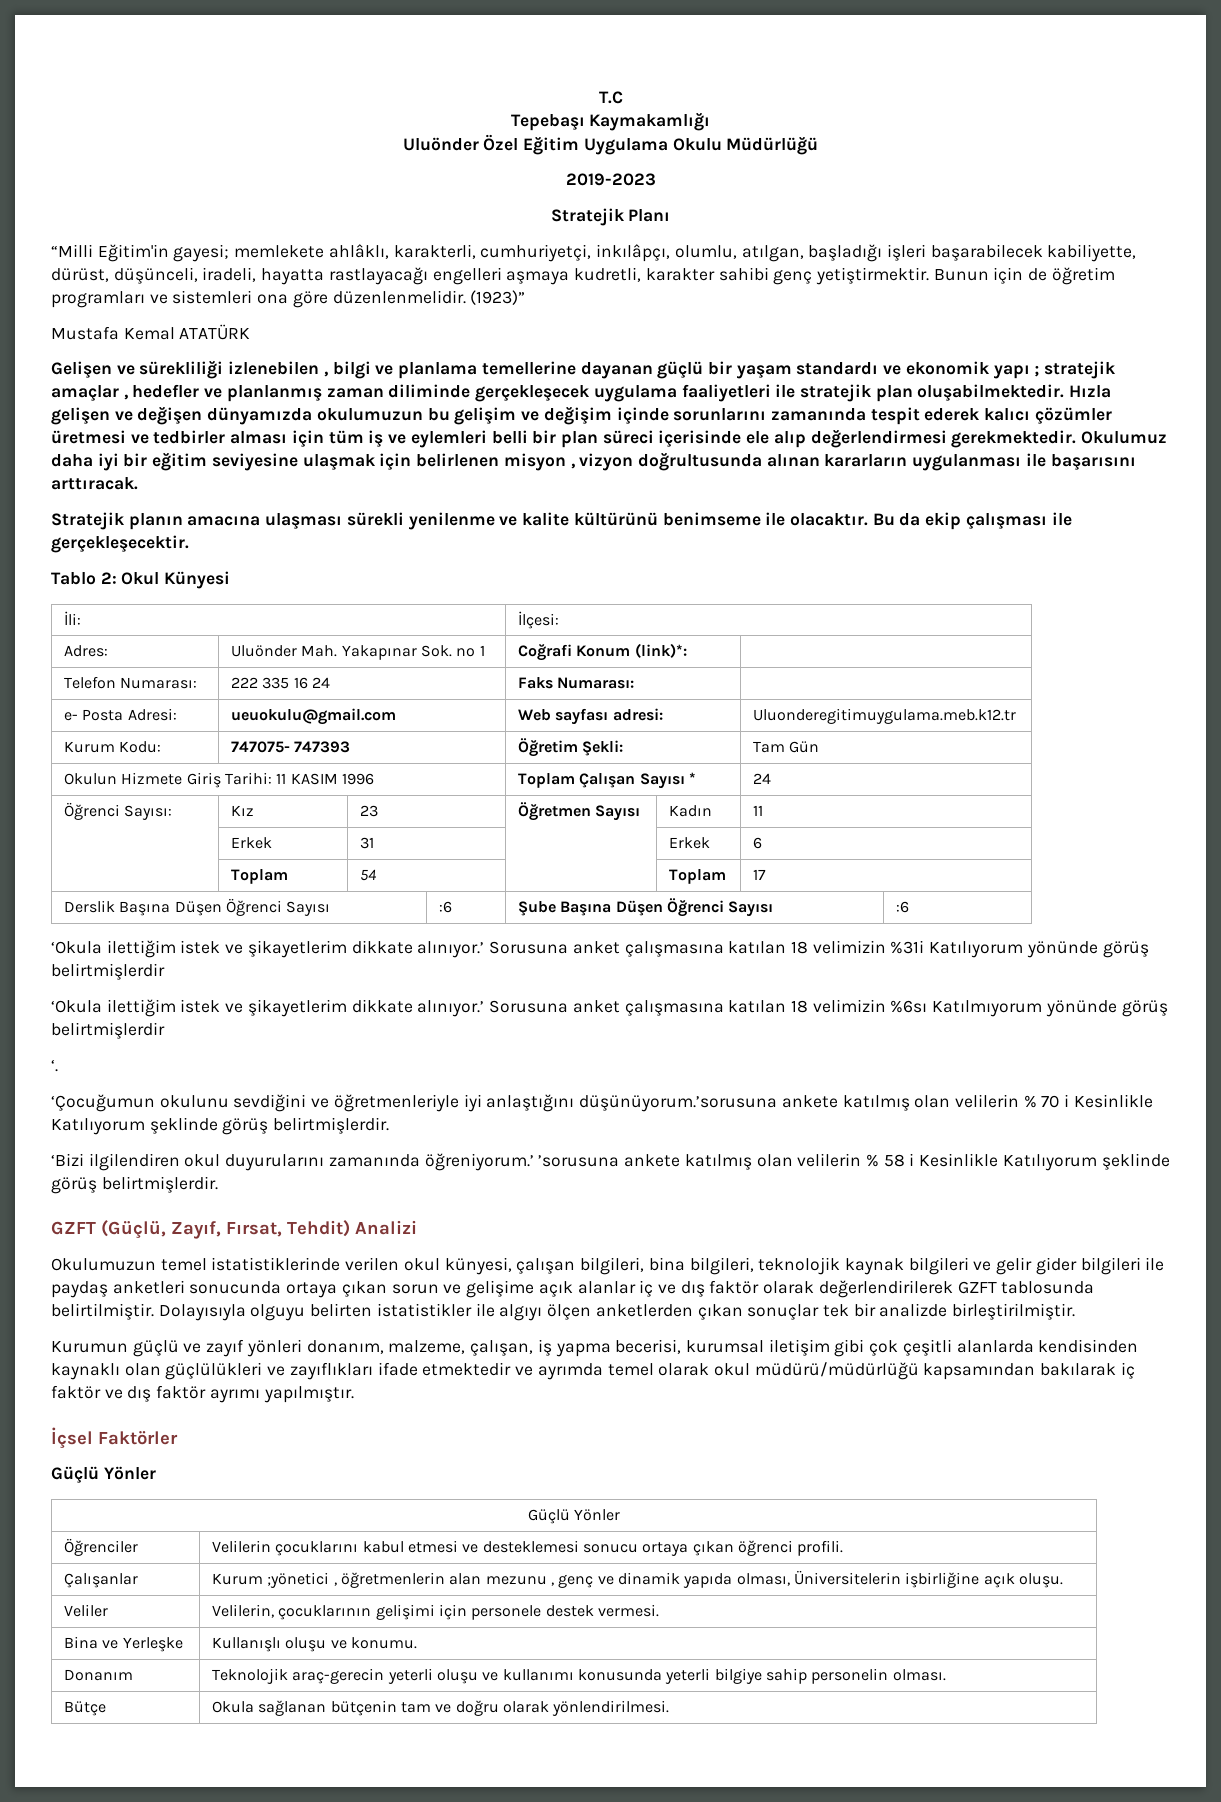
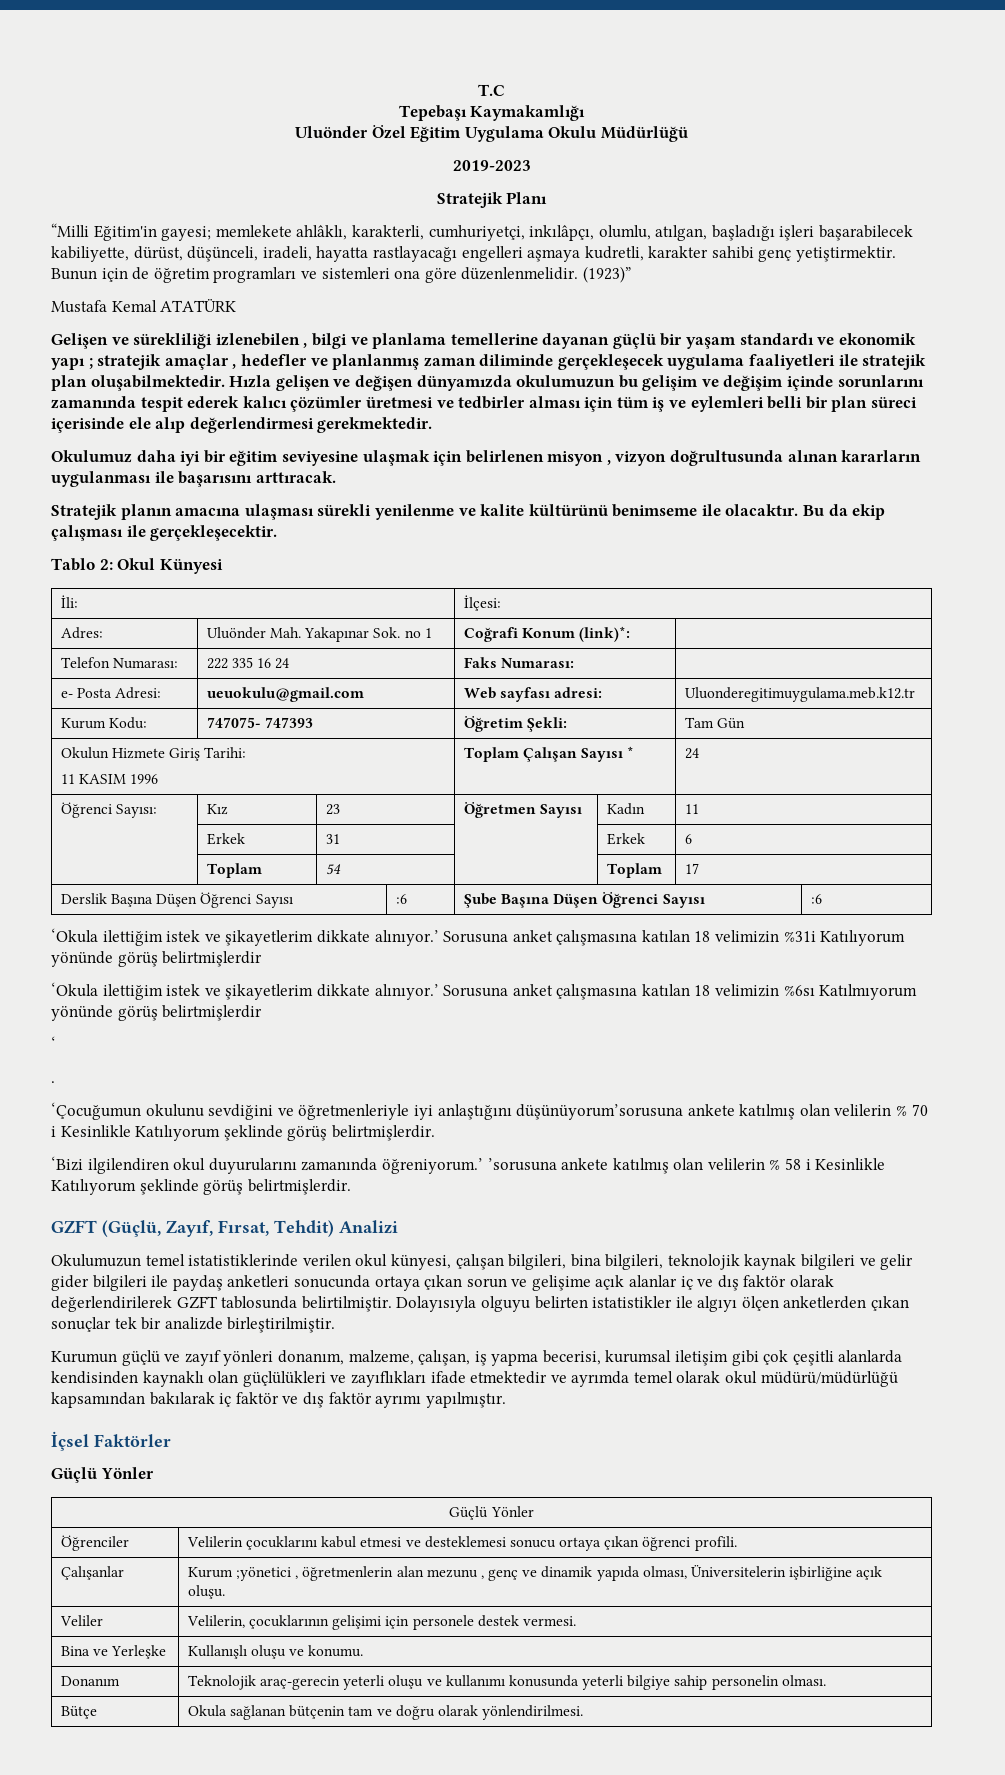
(1077, 439) none -> (433, 425) //
(273, 778) none -> (247, 752) //
[51,1060,58,1072] ‘. -> [51,1036,56,1050] [51,1081,55,1083] ‘ // .
[579,1095,778,1112] düşünüyorum.’sorusuna -> [516,1104,684,1120] düşünüyorum’sorusuna

